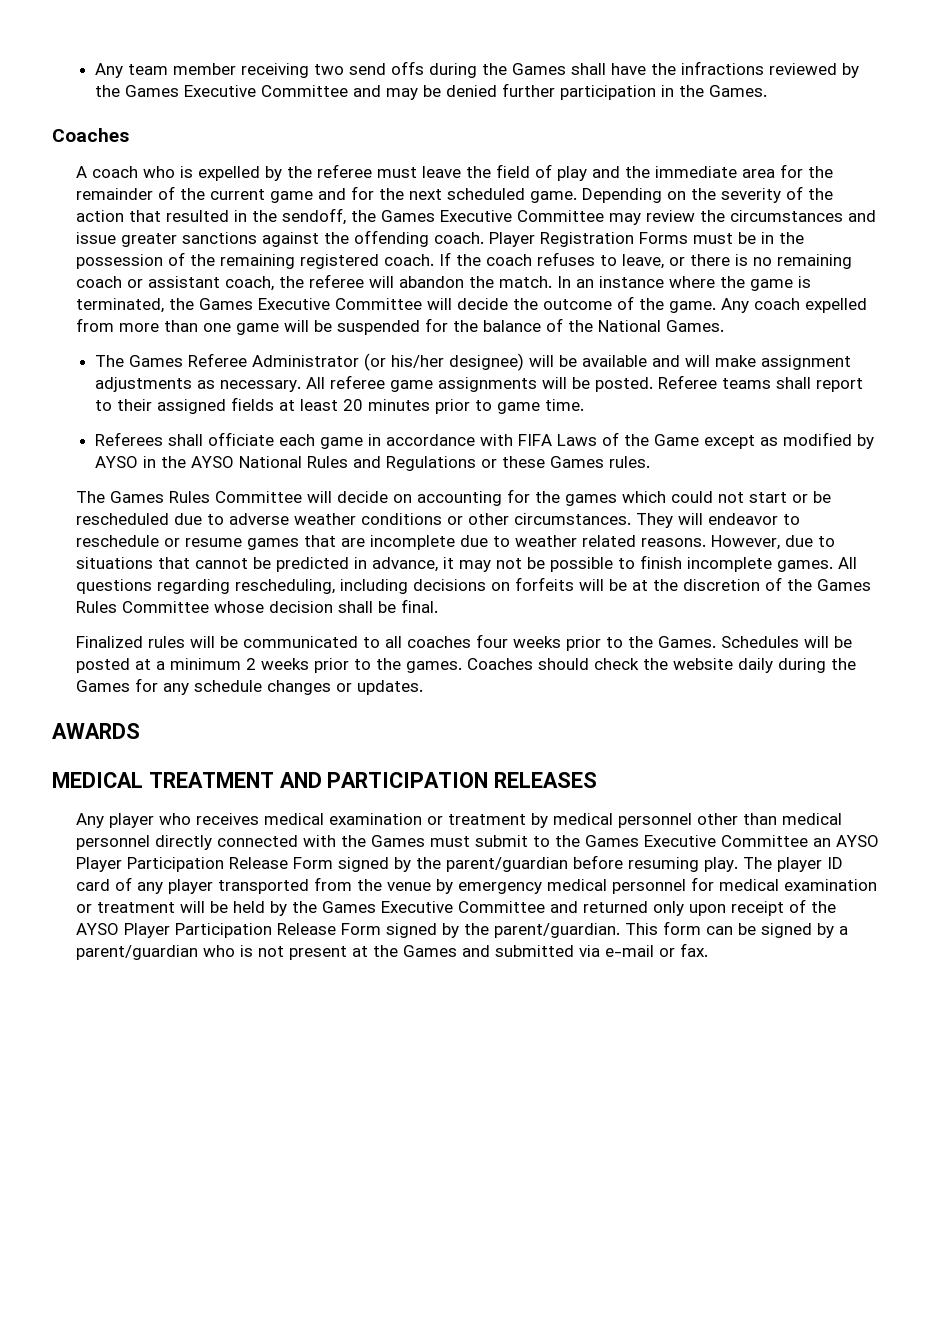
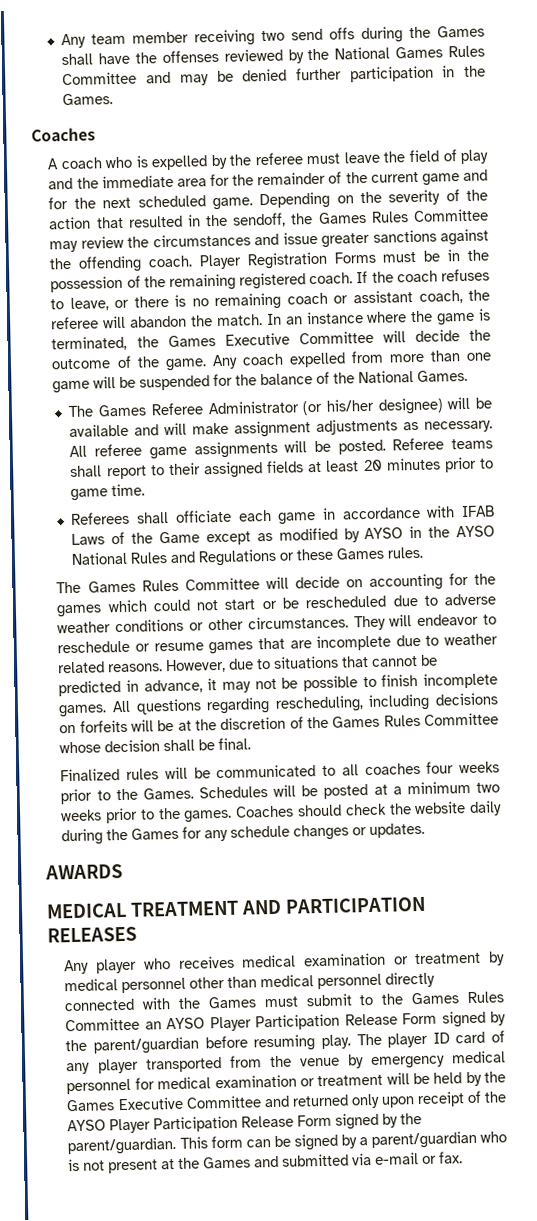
[680,61,764,75] infractions -> [161,49,219,64] offenses
[124,85,256,97] Games Executive -> [334,45,486,60] National Games Rules
[440,210,513,222] Executive -> [370,211,409,223] Rules
[517,434,552,446] FIFA -> [461,505,496,518] IFAB
[246,658,257,670] 2 -> [476,782,501,793] two
[644,835,717,847] Executive -> [466,991,504,1004] Rules

